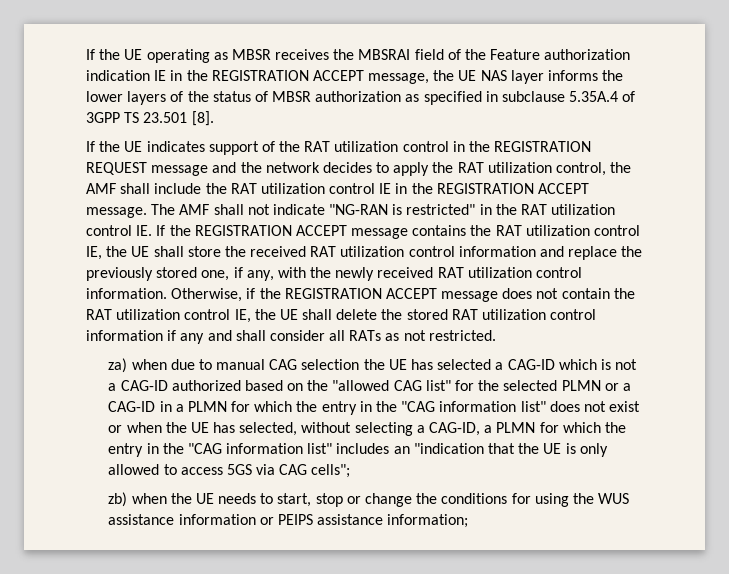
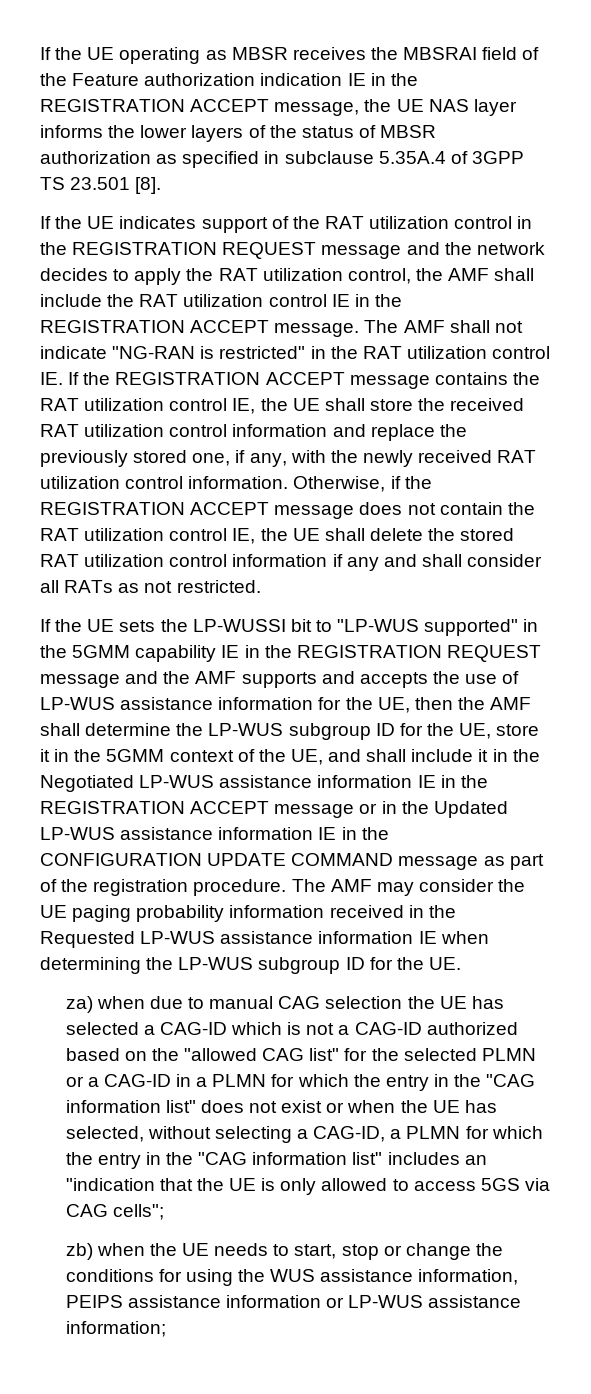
(496, 335) none -> [40,619,539,636] [40,645,541,662] [40,671,520,688] [40,697,532,713] [40,723,540,740] [40,749,540,765] [40,775,488,792] [40,801,508,818] [40,827,389,840] [40,853,544,870] [40,879,526,896] [40,905,456,922] [40,931,489,948] [40,957,461,974] // If the UE sets the LP-WUSSI bit to "LP-WUS supported" in the 5GMM capability IE in the REGISTRATION REQUEST message and the AMF supports and accepts the use of LP-WUS assistance information for the UE, then the AMF shall determine the LP-WUS subgroup ID for the UE, store it in the 5GMM context of the UE, and shall include it in the Negotiated LP-WUS assistance information IE in the REGISTRATION ACCEPT message or in the Updated LP-WUS assistance information IE in the CONFIGURATION UPDATE COMMAND message as part of the registration procedure. The AMF may consider the UE paging probability information received in the Requested LP-WUS assistance information IE when determining the LP-WUS subgroup ID for the UE.
(175, 519) none -> [418,1269,519,1285] [65,1295,221,1308] information, PEIPS assistance
[277,514,313,525] PEIPS -> [348,1295,424,1308] LP-WUS

